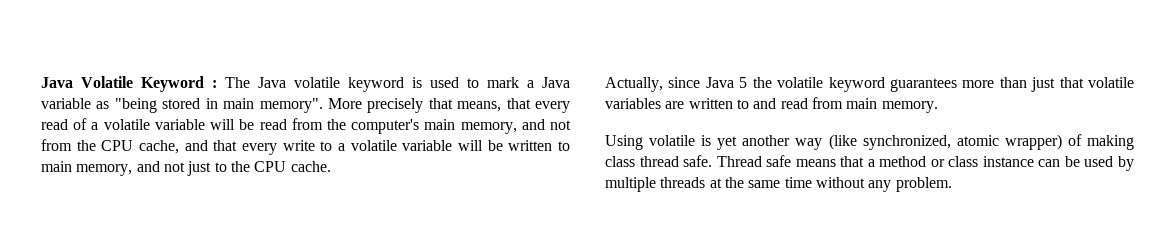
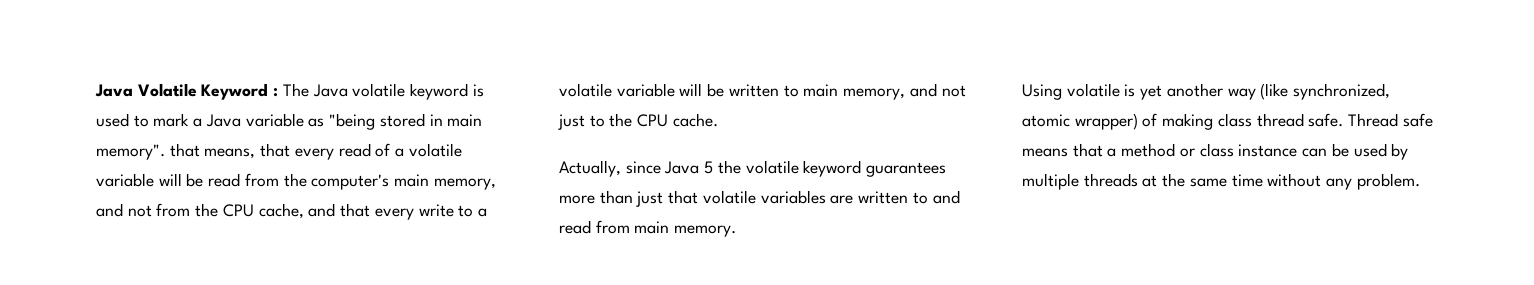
[327,98,424,113] More precisely -> (165, 152) none

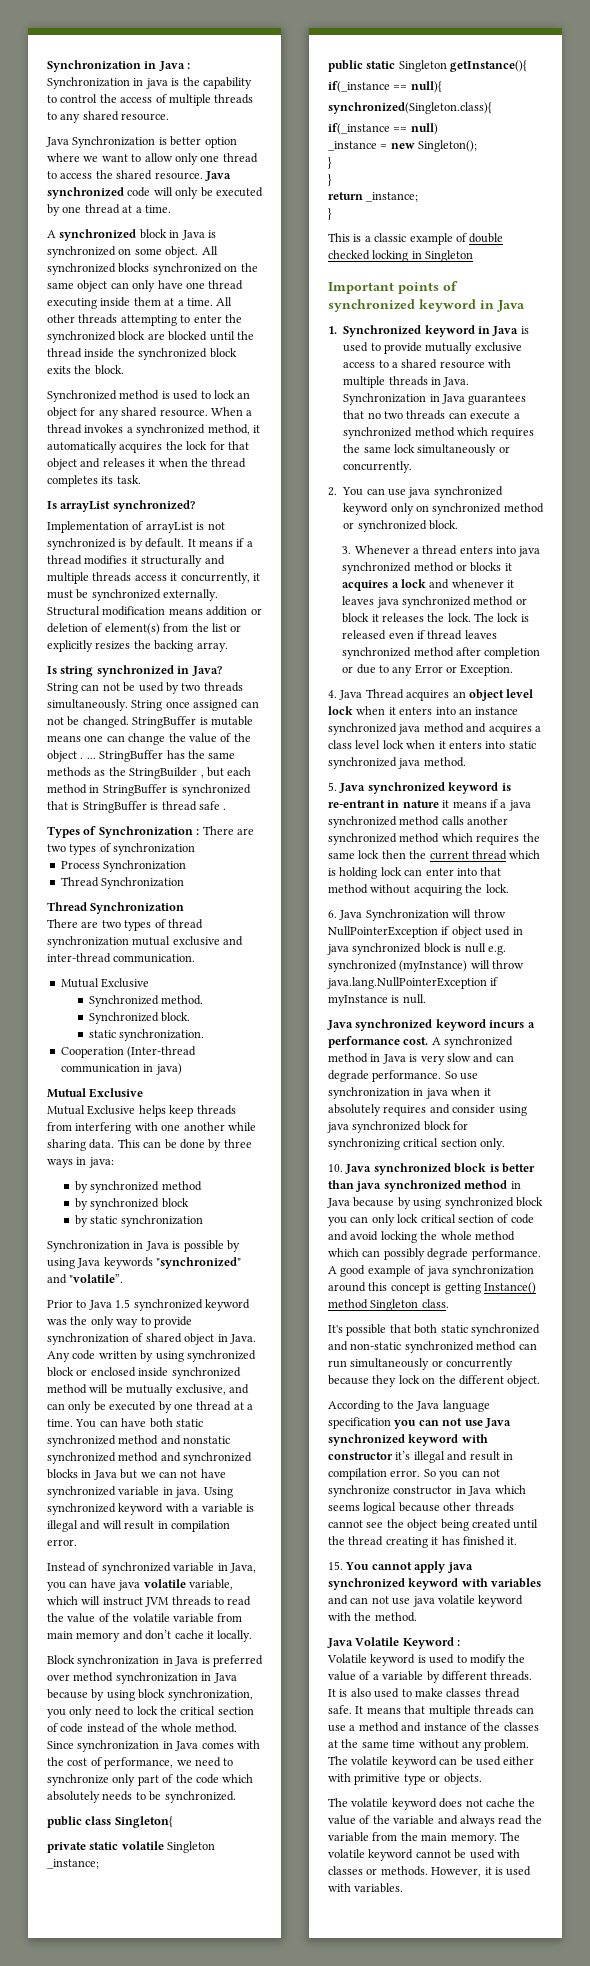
(95, 90) none -> [47,60,191,72] [47,77,252,89] [47,94,254,106] [47,111,170,123] [46,136,237,148] [47,153,258,165] [47,170,231,181] [47,187,263,199] [47,204,171,216] [47,229,216,241] [47,246,218,258] [47,263,258,275] [47,280,244,292] [47,297,233,309] [47,314,242,326] [47,331,254,343] [47,348,237,360] [47,365,124,375] [47,390,251,402] [47,407,253,419] [47,424,260,436] [47,441,249,453] [47,458,247,470] [47,475,141,487] [47,500,195,512] [47,521,225,533] [47,538,253,550] [47,555,225,567] [47,572,260,584] [47,589,219,601] [47,606,262,616] [47,623,242,635] [47,640,228,652] [47,665,222,677] [47,682,243,694] [47,699,259,711] [47,716,253,728] [47,733,251,745] [47,750,236,762] [47,767,252,779] [47,784,251,796] [47,801,227,813] [47,826,254,838] [47,843,196,855] [60,860,187,872] [60,877,185,889] [47,902,185,914] [47,919,203,931] [47,936,244,948] [47,953,196,963] [60,978,150,988] [89,995,204,1007] [89,1012,191,1024] [89,1029,205,1041] [60,1046,197,1058] [60,1063,182,1075] [47,1088,144,1098] [47,1105,236,1117] [47,1122,256,1134] [47,1139,252,1151] [47,1157,114,1168] [74,1181,202,1193] [74,1198,189,1210] [74,1215,203,1227] [47,1240,240,1252] [47,1257,242,1269] [47,1274,124,1284] [47,1299,250,1311] [47,1316,192,1328] [47,1333,256,1345] [47,1350,256,1362] [47,1367,241,1379] [47,1384,249,1396] [47,1401,253,1413] [47,1418,203,1428] [47,1435,231,1447] [47,1452,253,1464] [47,1469,226,1480] [47,1486,233,1498] [47,1503,254,1515] [47,1520,230,1532] [47,1539,77,1546] [47,1562,256,1574] [47,1579,233,1591] [47,1596,252,1607] [47,1613,243,1623] [47,1630,253,1642] [47,1655,263,1667] [47,1672,237,1684] [47,1689,253,1701] [47,1706,254,1718] [47,1723,238,1733] [47,1740,260,1752] [47,1757,234,1769] [47,1774,254,1786] [47,1791,236,1803] [47,1816,173,1828] [47,1841,216,1853] [47,1859,99,1869] [328,60,528,72] [328,81,442,93] [328,102,492,114] [328,123,438,135] [328,140,478,152] [328,157,332,169] [328,174,332,186] [328,192,419,202] [328,208,332,220] [328,233,504,245] [328,250,474,262] [328,281,458,294] [328,299,525,312] [328,325,529,337] [343,342,522,354] [343,359,512,369] [343,376,470,388] [343,393,527,405] [343,410,520,420] [343,427,535,439] [343,444,510,456] [343,461,413,473] [328,486,503,498] [343,503,544,515] [343,520,458,532] [342,545,541,557] [342,562,512,574] [342,579,515,591] [342,596,527,608] [342,613,529,623] [342,630,497,640] [342,647,541,659] [342,664,514,676] [328,689,534,701] [328,706,519,715] [328,723,541,735] [328,740,536,749] [328,757,466,769] [328,782,511,794] [328,799,531,811] [328,816,509,828] [328,833,540,845] [328,850,541,860] [328,867,502,879] [328,884,509,896] [328,909,506,921] [328,926,523,938] [327,943,506,955] [328,960,525,972] [327,977,499,989] [328,994,426,1006] [327,1019,535,1031] [328,1036,514,1048] [328,1053,514,1065] [328,1070,479,1082] [328,1087,491,1099] [328,1104,527,1116] [327,1121,469,1133] [328,1138,506,1150] [328,1163,535,1175] [328,1180,521,1192] [327,1197,543,1209] [328,1214,534,1226] [328,1231,515,1243] [328,1248,541,1260] [328,1265,534,1277] [328,1282,536,1294] [328,1299,449,1311] [328,1324,540,1336] [328,1341,537,1353] [328,1358,514,1370] [328,1375,541,1387] [328,1400,490,1412] [328,1417,511,1429] [328,1434,488,1446] [328,1451,513,1463] [328,1468,500,1480] [328,1485,526,1497] [328,1502,514,1514] [328,1519,539,1531] [328,1536,518,1548] [328,1561,473,1573] [328,1578,542,1590] [328,1595,524,1607] [328,1612,417,1622] Synchronization in Java : Synchronization in java is the capability to control the access of multiple threads to any shared resource. // Java Synchronization is better option where we want to allow only one thread to access the shared resource. Java synchronized code will only be executed by one thread at a time. // A synchronized block in Java is synchronized on some object. All synchronized blocks synchronized on the same object can only have one thread executing inside them at a time. All other threads attempting to enter the synchronized block are blocked until the thread inside the synchronized block exits the block. // Synchronized method is used to lock an object for any shared resource. When a thread invokes a synchronized method, it automatically acquires the lock for that object and releases it when the thread completes its task. // Is arrayList synchronized? // Implementation of arrayList is not synchronized is by default. It means if a thread modifies it structurally and multiple threads access it concurrently, it must be synchronized externally. Structural modification means addition or deletion of element(s) from the list or explicitly resizes the backing array. // Is string synchronized in Java? // String can not be used by two threads simultaneously. String once assigned can not be changed. StringBuffer is mutable means one can change the value of the object . ... StringBuffer has the same methods as the StringBuilder , but each method in StringBuffer is synchronized that is StringBuffer is thread safe . // Types of Synchronization : There are two types of synchronization // Process Synchronization // Thread Synchronization // Thread Synchronization // There are two types of thread synchronization mutual exclusive and inter-thread communication. // Mutual Exclusive // Synchronized method. // Synchronized block. // static synchronization. // Cooperation (Inter-thread communication in java) // Mutual Exclusive // Mutual Exclusive helps keep threads from interfering with one another while sharing data. This can be done by three ways in java: // by synchronized method // by synchronized block // by static synchronization // Synchronization in Java is possible by using Java keywords "synchronized" and "volatile”. // Prior to Java 1.5 synchronized keyword was the only way to provide synchronization of shared object in Java. Any code written by using synchronized block or enclosed inside synchronized method will be mutually exclusive, and can only be executed by one thread at a time. You can have both static synchronized method and nonstatic synchronized method and synchronized blocks in Java but we can not have synchronized variable in java. Using synchronized keyword with a variable is illegal and will result in compilation error. // Instead of synchronized variable in Java, you can have java volatile variable, which will instruct JVM threads to read the value of the volatile variable from main memory and don’t cache it locally. // Block synchronization in Java is preferred over method synchronization in Java because by using block synchronization, you only need to lock the critical section of code instead of the whole method. Since synchronization in Java comes with the cost of performance, we need to synchronize only part of the code which absolutely needs to be synchronized. // public class Singleton{ // private static volatile Singleton _instance; // public static Singleton getInstance(){ // if(_instance == null){ // synchronized(Singleton.class){ // if(_instance == null) // _instance = new Singleton(); // } // } // return _instance; // } // This is a classic example of double checked locking in Singleton // Important points of synchronized keyword in Java // 1. Synchronized keyword in Java is used to provide mutually exclusive access to a shared resource with multiple threads in Java. Synchronization in Java guarantees that no two threads can execute a synchronized method which requires the same lock simultaneously or concurrently. // 2. You can use java synchronized keyword only on synchronized method or synchronized block. // 3. Whenever a thread enters into java synchronized method or blocks it acquires a lock and whenever it leaves java synchronized method or block it releases the lock. The lock is released even if thread leaves synchronized method after completion or due to any Error or Exception. // 4. Java Thread acquires an object level lock when it enters into an instance synchronized java method and acquires a class level lock when it enters into static synchronized java method. // 5. Java synchronized keyword is re-entrant in nature it means if a java synchronized method calls another synchronized method which requires the same lock then the current thread which is holding lock can enter into that method without acquiring the lock. // 6. Java Synchronization will throw NullPointerException if object used in java synchronized block is null e.g. synchronized (myInstance) will throw java.lang.NullPointerException if myInstance is null. // Java synchronized keyword incurs a performance cost. A synchronized method in Java is very slow and can degrade performance. So use synchronization in java when it absolutely requires and consider using java synchronized block for synchronizing critical section only. // 10. Java synchronized block is better than java synchronized method in Java because by using synchronized block you can only lock critical section of code and avoid locking the whole method which can possibly degrade performance. A good example of java synchronization around this concept is getting Instance() method Singleton class. // It's possible that both static synchronized and non-static synchronized method can run simultaneously or concurrently because they lock on the different object. // According to the Java language specification you can not use Java synchronized keyword with constructor it’s illegal and result in compilation error. So you can not synchronize constructor in Java which seems logical because other threads cannot see the object being created until the thread creating it has finished it. // 15. You cannot apply java synchronized keyword with variables and can not use java volatile keyword with the method. //
[282,83,406,97] The Java volatile -> [327,1654,367,1663] // Volatile
[153,113,483,130] [96,143,462,160] [96,173,496,190] [96,203,487,220] [559,83,966,100] [558,113,718,130] [559,160,947,177] [559,190,960,207] [559,220,737,237] [1022,83,1391,100] [1022,113,1433,130] [1022,143,1409,160] [1022,173,1138,190] mark a Java variable as "being stored in main memory". that means, that every read of a volatile variable will be read from the computer's main memory, and not from the CPU cache, and that every write to a volatile variable will be written to main memory, and not just to the CPU cache. // Actually, since Java 5 the volatile keyword guarantees more than just that volatile variables are written to and read from main memory. // Using volatile is yet another way (like synchronized, atomic wrapper) of making class thread safe. Thread safe means that a method or class instance can be used by multiple threads -> [469,1654,526,1666] [328,1671,533,1683] [328,1688,520,1698] [328,1705,535,1717] [328,1722,539,1732] modify the value of a variable by different threads. It is also used to make classes thread safe. It means that multiple threads can use a method and instance of the classes
(1420, 181) none -> [328,1756,535,1768] [328,1773,482,1785] [328,1798,536,1810] [328,1815,542,1827] [328,1832,520,1844] [328,1849,520,1861] [328,1866,532,1877] [328,1883,404,1893] The volatile keyword can be used either with primitive type or objects. // The volatile keyword does not cache the value of the variable and always read the variable from the main memory. The volatile keyword cannot be used with classes or methods. However, it is used with variables.

